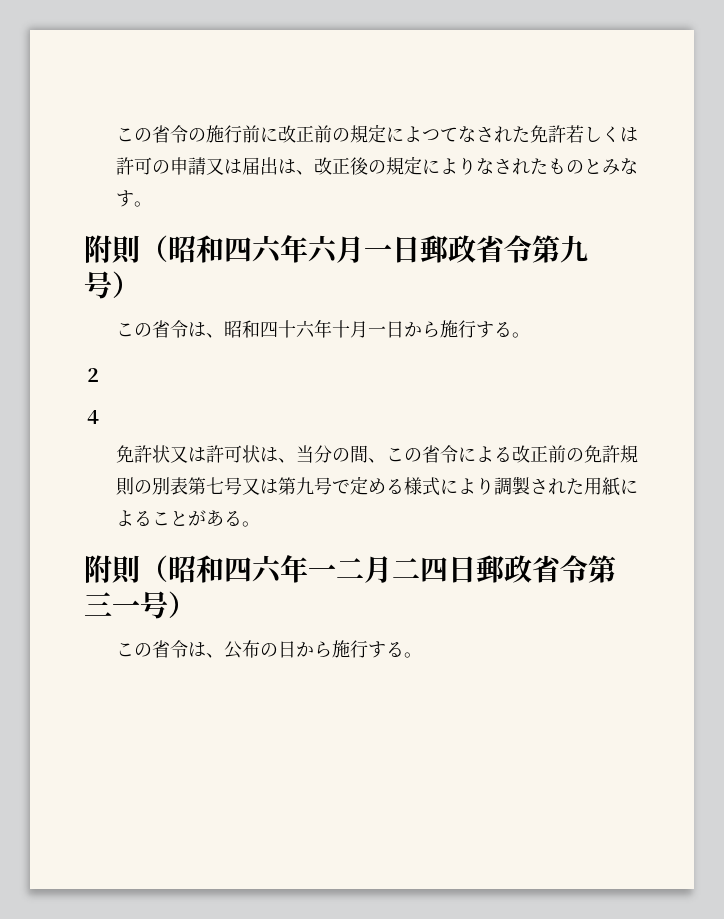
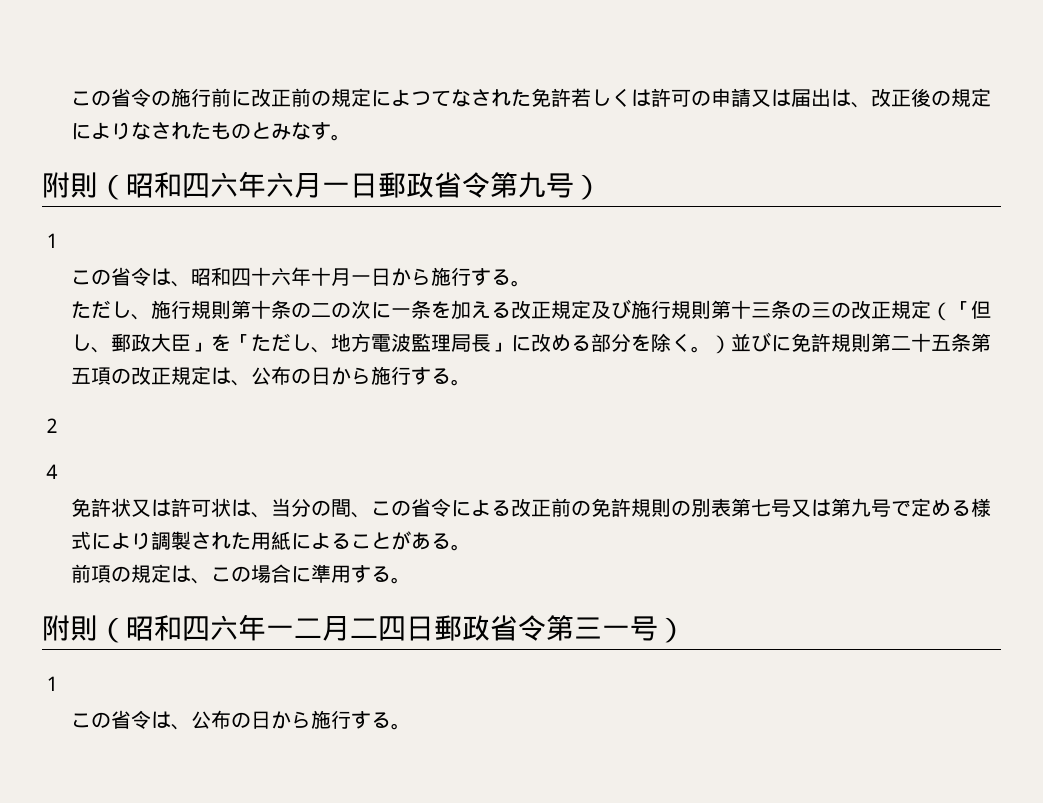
(140, 284) none -> [42,233,62,248] // １
(531, 335) none -> [70,299,991,321] [70,332,991,354] [70,366,471,386] // ただし、施行規則第十条の二の次に一条を加える改正規定及び施行規則第十三条の三の改正規定（「但し、郵政大臣」を「ただし、地方電波監理局長」に改める部分を除く。）並びに免許規則第二十五条第五項の改正規定は、公布の日から施行する。
(261, 524) none -> [70,564,411,584] // 前項の規定は、この場合に準用する。
(196, 604) none -> [42,676,62,691] // １

